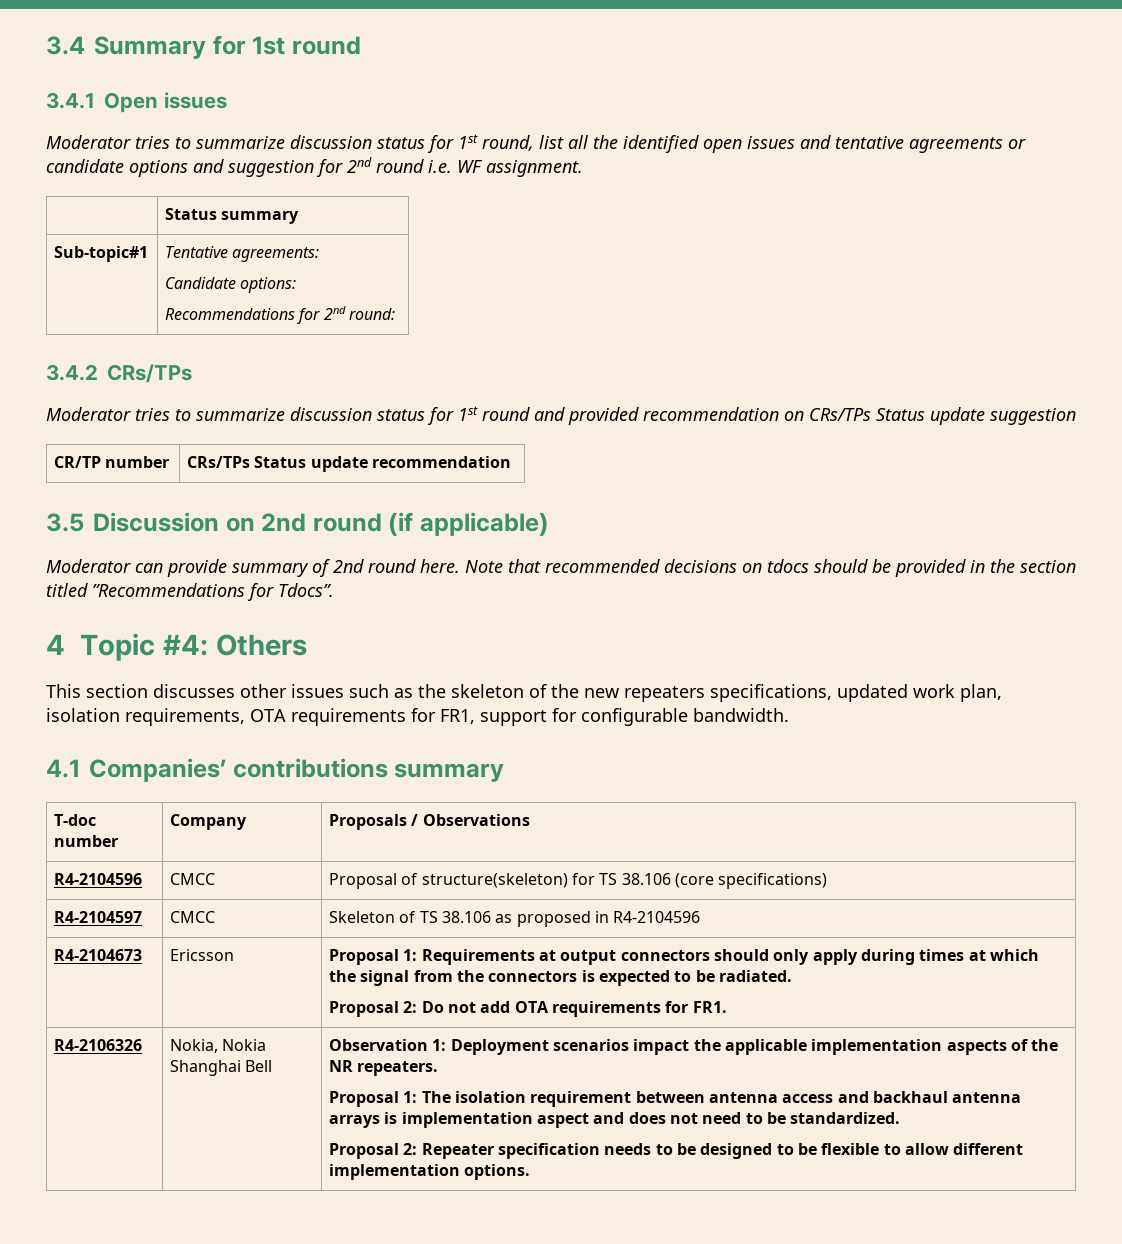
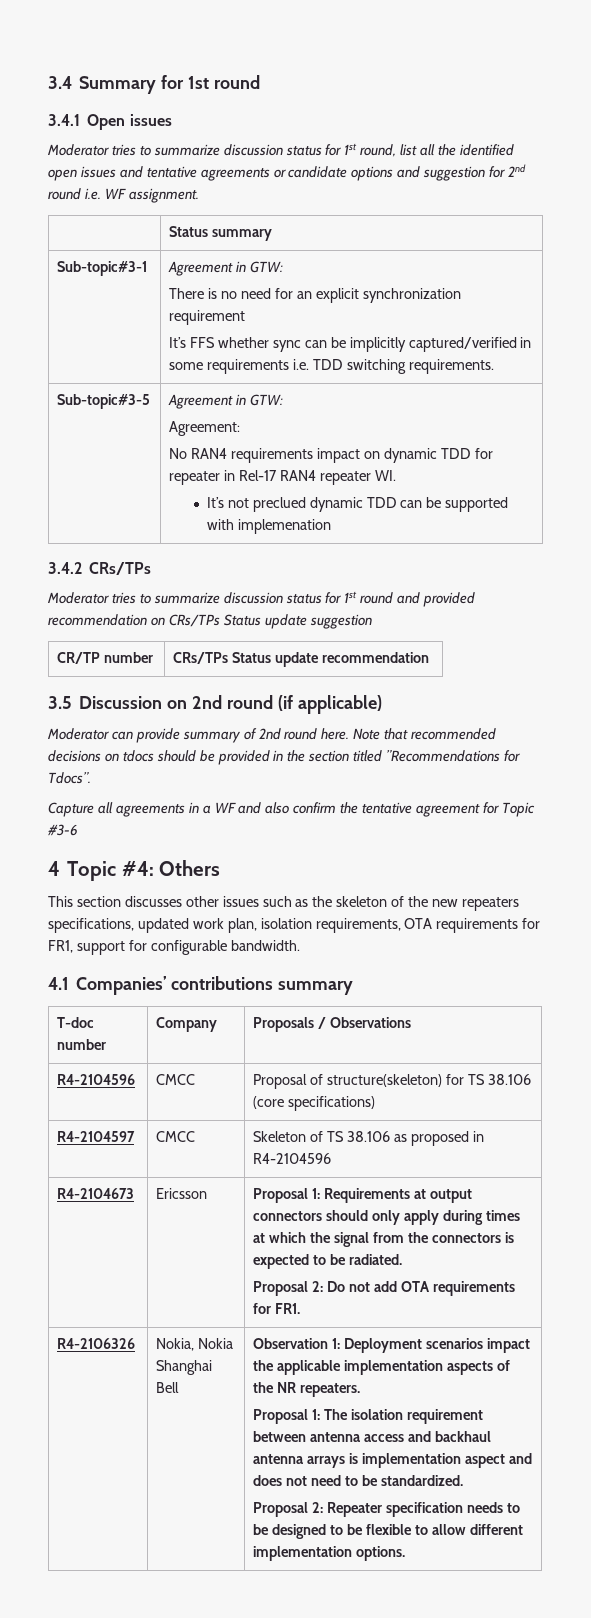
[54,246,149,262] [165,246,320,262] [165,277,297,293] [165,306,396,324] Sub-topic#1 | Tentative agreements: // Candidate options: // Recommendations for 2nd round: -> [57,261,148,276] [168,261,283,276] [169,288,461,303] [169,310,246,325] [169,337,532,352] [169,359,494,374] [57,394,151,409] [168,394,283,409] [169,421,241,436] [169,448,493,463] [169,470,396,485] [206,497,509,512] [206,519,331,534] Sub-topic#3-1 | Agreement in GTW: // There is no need for an explicit synchronization requirement // It’s FFS whether sync can be implicitly captured/verified in some requirements i.e. TDD switching requirements. // Sub-topic#3-5 | Agreement in GTW: // Agreement: // No RAN4 requirements impact on dynamic TDD for repeater in Rel-17 RAN4 repeater WI. // It’s not preclued dynamic TDD can be supported with implemenation
(334, 590) none -> [48,802,535,817] [48,824,78,836] // Capture all agreements in a WF and also confirm the tentative agreement for Topic #3-6

